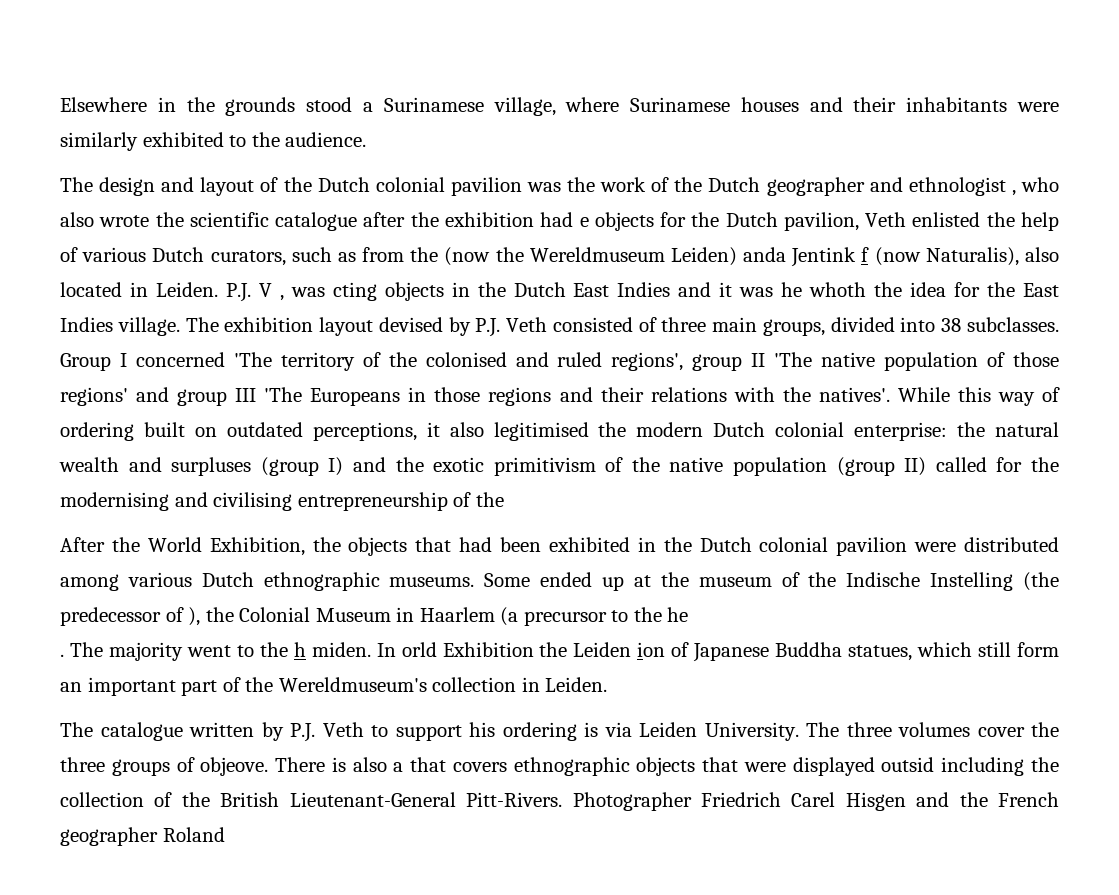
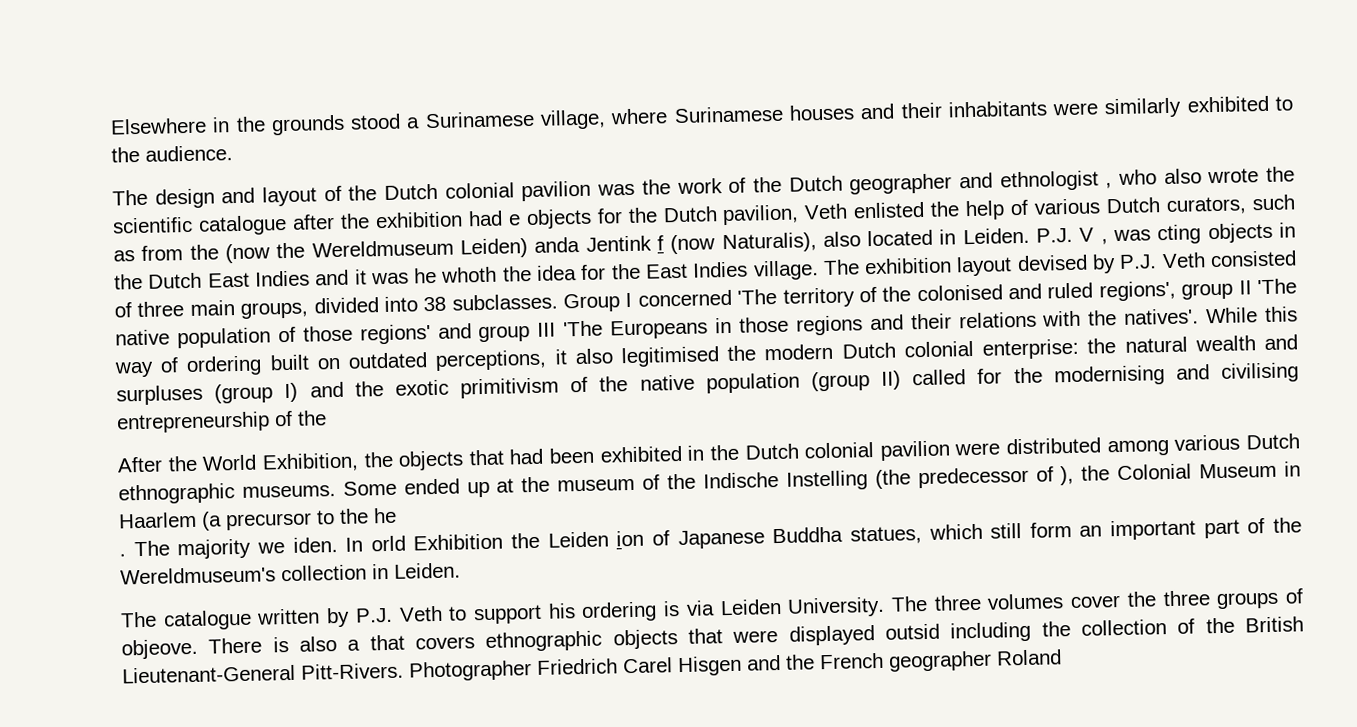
[186,642,371,657] went to the h miden. -> [256,536,338,554] we iden.

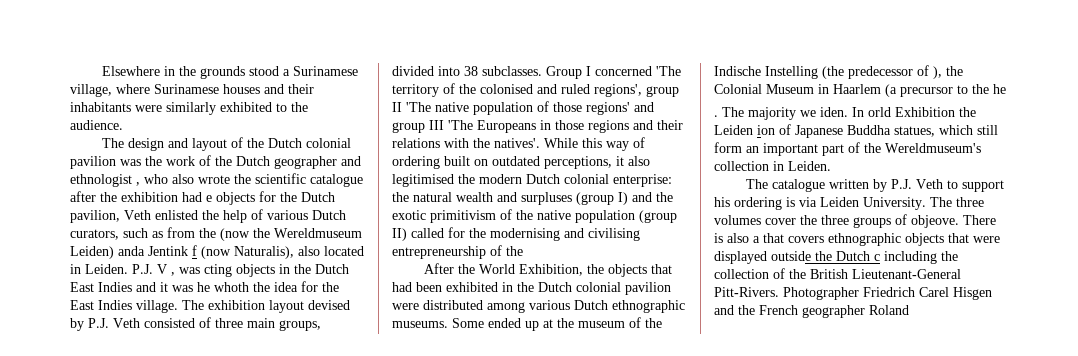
[885,623,941,640] outsid -> [771,251,880,261] outside the Dutch c

